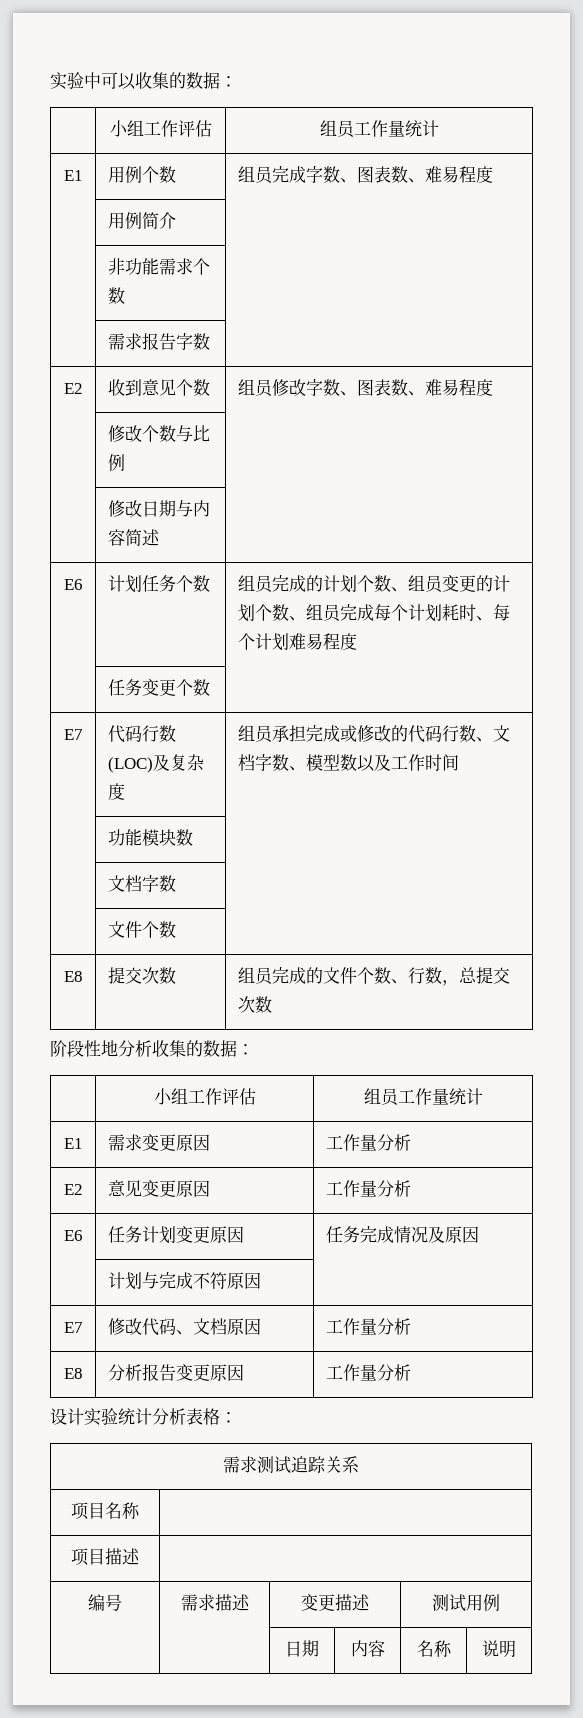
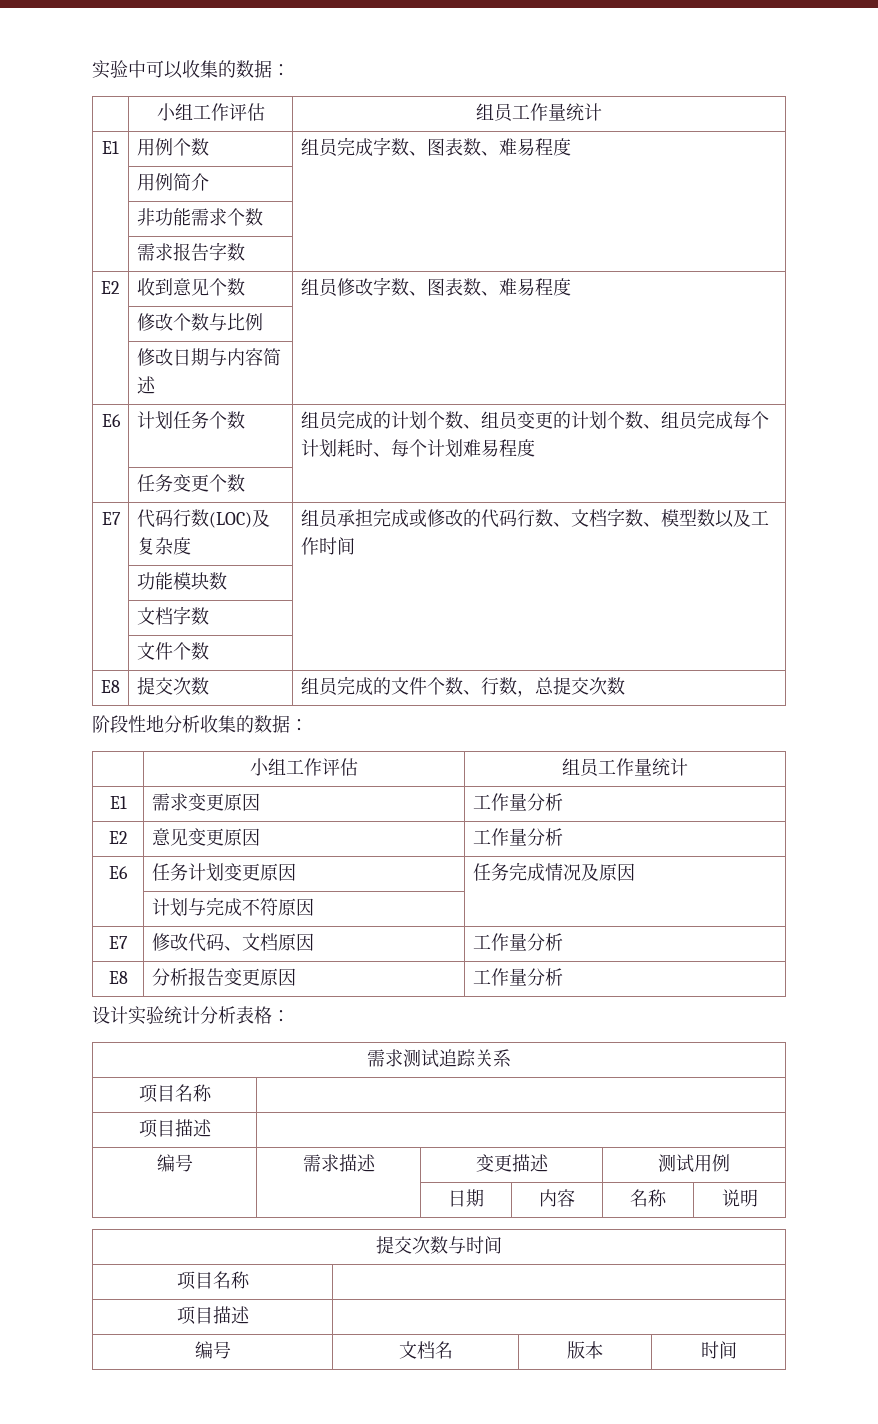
(516, 1649) none -> [376,1236,502,1254] [176,1271,250,1290] [176,1306,250,1325] [194,1341,231,1359] [398,1341,453,1359] [567,1341,603,1359] [700,1341,737,1359] // 提交次数与时间 // 项目名称 | // 项目描述 | // 编号 | 文档名 | 版本 | 时间

